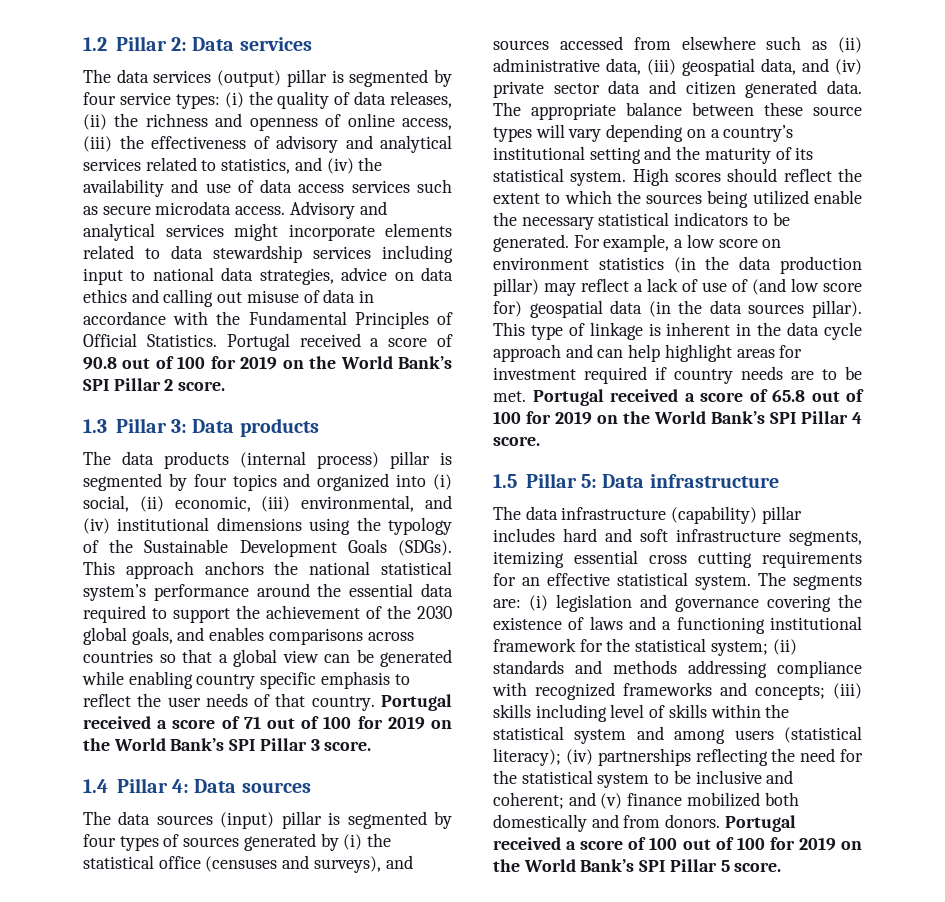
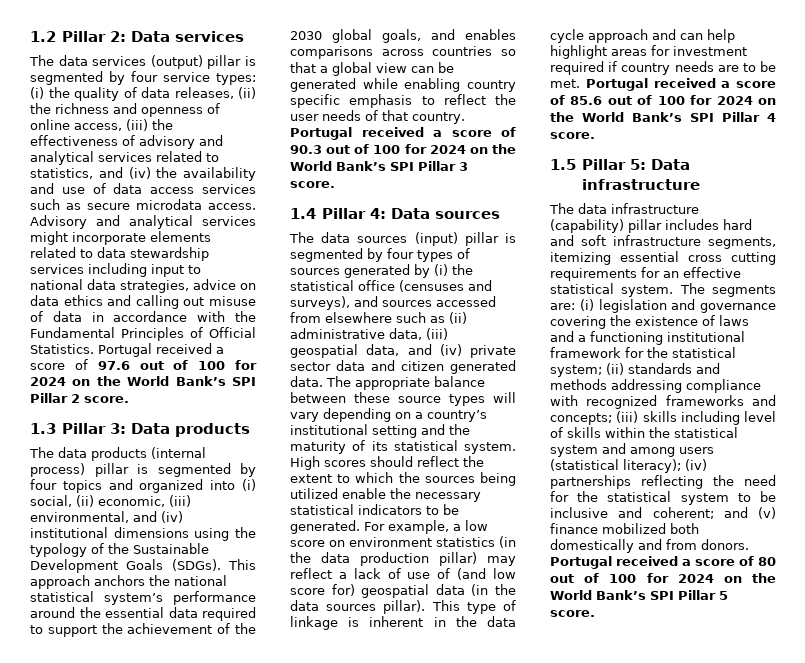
[83,356,278,370] 90.8 out of 100 for 2019 -> [97,360,257,370] [30,377,66,386] 97.6 out of 100 for 2024
[243,716,425,730] 71 out of 100 for 2019 -> [290,144,466,154] 90.3 out of 100 for 2024
[772,389,864,402] [493,411,592,425] 65.8 out of 100 for 2019 -> [570,95,753,105] 85.6 out of 100 for 2024
[649,837,836,851] 100 out of 100 for 2019 -> [758,557,776,566] [550,573,714,583] 80 out of 100 for 2024

